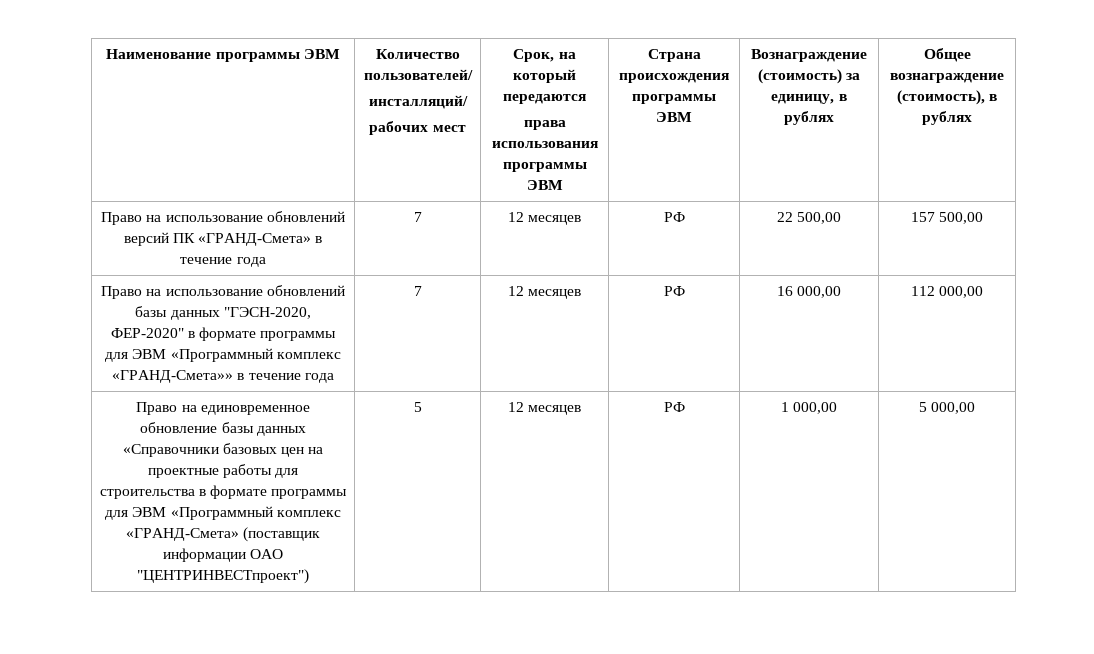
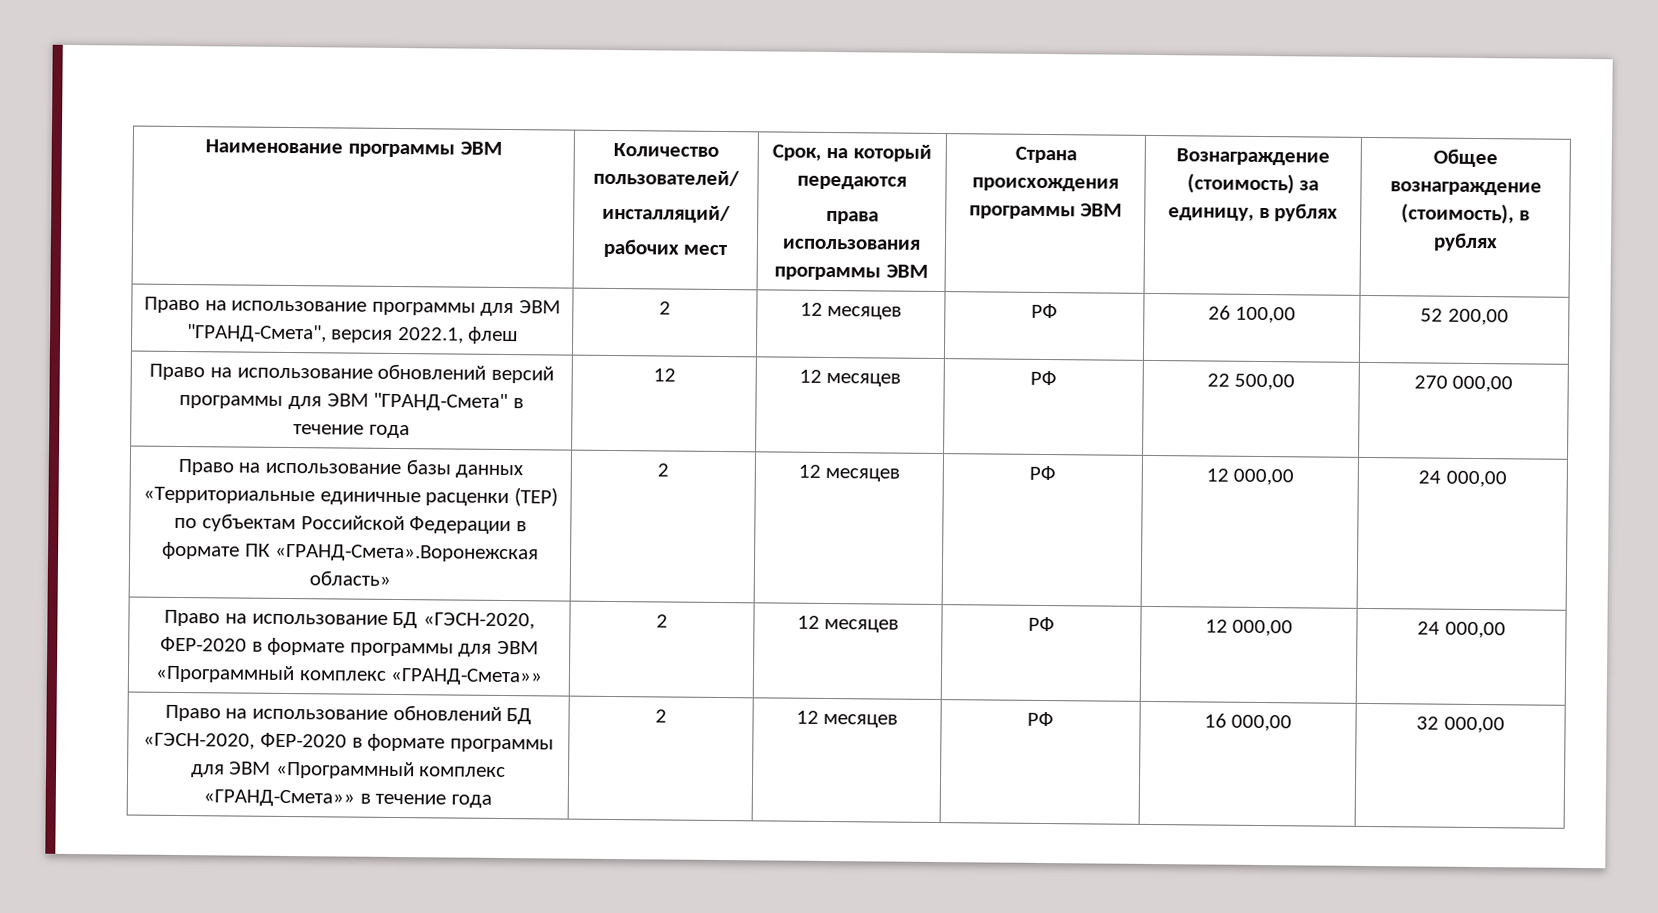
(972, 118) none -> [144,296,561,317] [186,324,519,345] [659,301,671,315] [799,302,903,320] [1031,303,1058,319] [1207,305,1297,324] [1420,308,1509,326] // Право на использование программы для ЭВМ "ГРАНД-Смета", версия 2022.1, флеш | 2 | 12 месяцев | РФ | 26 100,00 | 52 200,00
[172,233,323,246] [180,257,266,267] [413,212,422,222] ПК «ГРАНД-Смета» в течение года | 7 -> [179,392,524,412] [293,424,410,439] [652,368,676,382] программы для ЭВМ "ГРАНД-Смета" в течение года | 12
[910,212,984,224] [101,285,345,299] [135,306,311,320] [110,328,184,338] 157 500,00 // Право на использование обновлений базы данных "ГЭСН-2020, ФЕР-2020" -> [1413,375,1514,393] [177,458,524,479] [143,486,558,507] [174,513,527,535] [162,541,539,563] [308,570,391,586] [657,463,669,477] [797,464,901,482] [1029,465,1056,481] [1205,468,1295,486] [1418,470,1507,488] [164,609,535,630] [160,636,539,657] [154,664,544,686] [656,614,668,628] [796,615,900,633] [1028,616,1055,632] [1204,619,1294,637] [1417,621,1506,639] [164,704,533,725] [143,732,347,750] 270 000,00 // Право на использование базы данных «Территориальные единичные расценки (ТЕР) по субъектам Российской Федерации в формате ПК «ГРАНД-Смета».Воронежская область» | 2 | 12 месяцев | РФ | 12 000,00 | 24 000,00 // Право на использование БД «ГЭСН-2020, ФЕР-2020 в формате программы для ЭВМ «Программный комплекс «ГРАНД-Смета»» | 2 | 12 месяцев | РФ | 12 000,00 | 24 000,00 // Право на использование обновлений БД «ГЭСН-2020, ФЕР-2020
[413,286,422,296] 7 -> [655,709,667,723] 2
[910,286,984,298] [136,402,310,415] [140,422,306,436] [122,443,324,457] [147,464,299,478] [99,485,348,499] [105,506,341,520] [125,527,321,542] [162,548,284,562] [137,569,309,584] [413,402,422,412] [507,402,582,415] [663,402,685,412] [780,402,838,414] [918,402,976,414] 112 000,00 // Право на единовременное обновление базы данных «Справочники базовых цен на проектные работы для строительства в формате программы для ЭВМ «Программный комплекс «ГРАНД-Смета» (поставщик информации ОАО "ЦЕНТРИНВЕСТпроект") | 5 | 12 месяцев | РФ | 1 000,00 | 5 000,00 -> [1416,716,1505,734] 32 000,00

